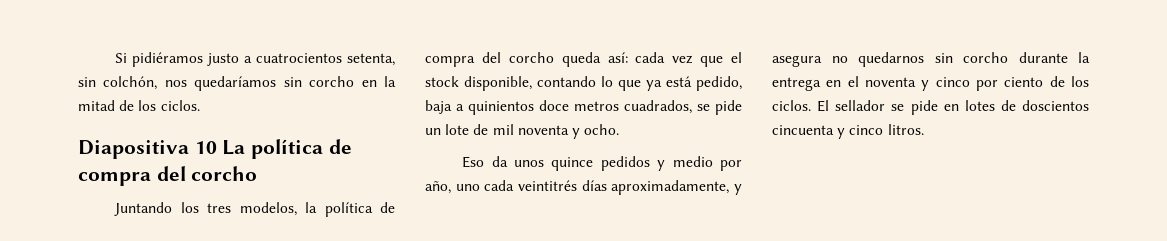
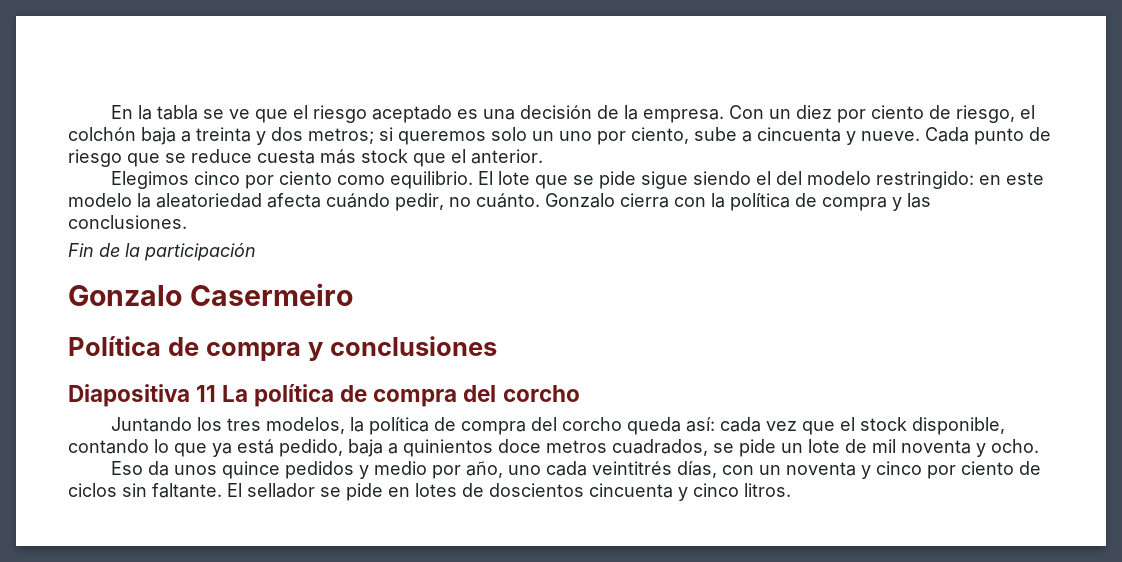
[115,52,395,67] [78,76,396,91] [78,100,200,111] Si pidiéramos justo a cuatrocientos setenta, sin colchón, nos quedaríamos sin corcho en la mitad de los ciclos. -> [110,105,1035,123] [68,127,1051,145] [68,149,543,167] [110,171,1044,189] [68,193,931,211] [68,215,187,229] [68,243,256,261] [68,283,353,306] [68,336,497,361] En la tabla se ve que el riesgo aceptado es una decisión de la empresa. Con un diez por ciento de riesgo, el colchón baja a treinta y dos metros; si queremos solo un uno por ciento, sube a cincuenta y nueve. Cada punto de riesgo que se reduce cuesta más stock que el anterior. // Elegimos cinco por ciento como equilibrio. El lote que se pide sigue siendo el del modelo restringido: en este modelo la aleatoriedad afecta cuándo pedir, no cuánto. Gonzalo cierra con la política de compra y las conclusiones. // Fin de la participación // Gonzalo Casermeiro // Política de compra y conclusiones
[194,141,217,154] 10 -> [196,385,217,402] 11
[581,180,742,195] [772,52,1090,67] [772,76,859,91] días aproximadamente, y asegura no quedarnos sin corcho durante la entrega en el -> [676,461,781,478] días, con un
[1071,76,1089,87] [772,100,811,111] los ciclos. -> [68,483,222,498] ciclos sin faltante.

